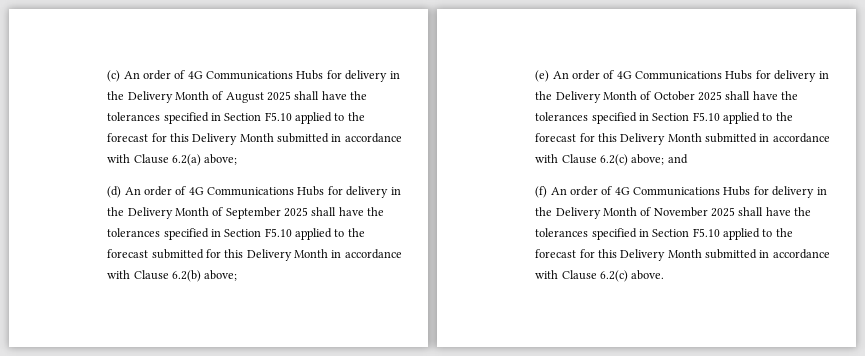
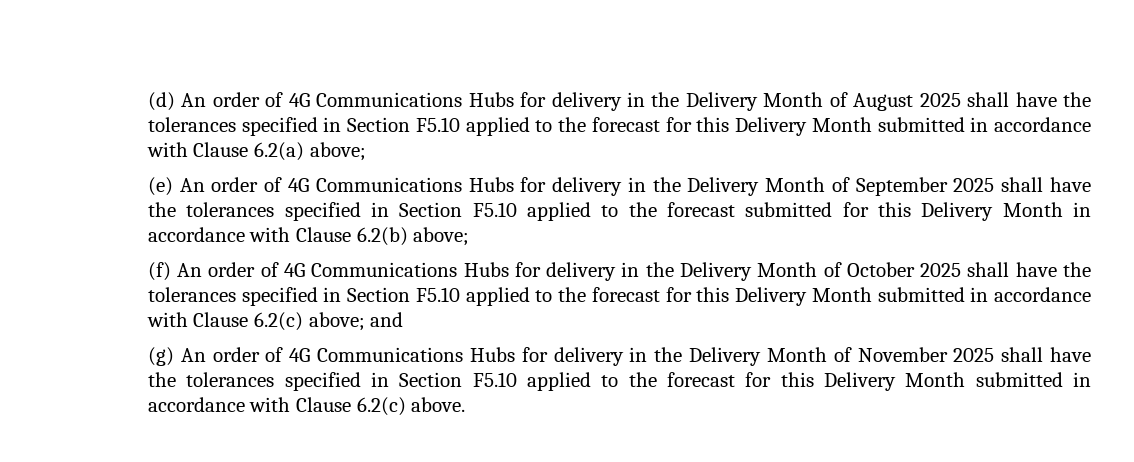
[107,70,121,82] (c) -> [147,92,175,111] (d)
[107,186,122,198] (d) -> [147,177,173,196] (e)
[535,70,550,82] (e) -> [147,262,171,281] (f)
[535,186,548,198] (f) -> [147,347,174,366] (g)

